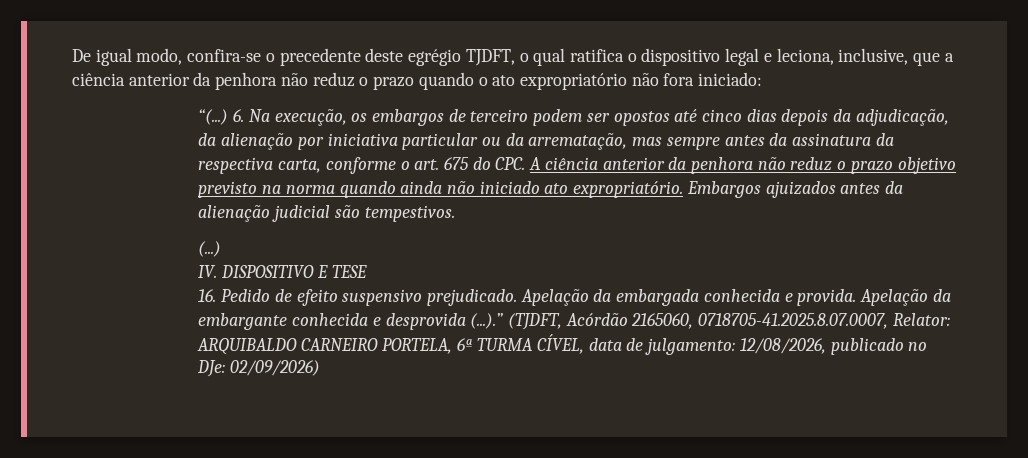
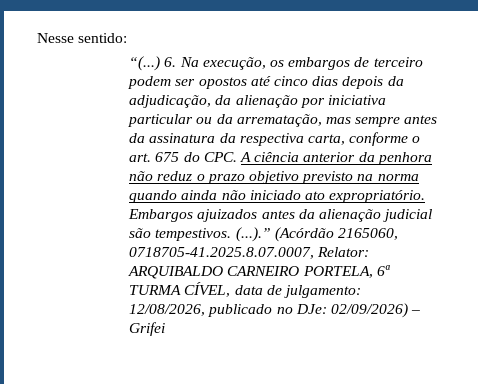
[72,48,954,66] [72,72,763,90] De igual modo, confira-se o precedente deste egrégio TJDFT, o qual ratifica o dispositivo legal e leciona, inclusive, que a ciência anterior da penhora não reduz o prazo quando o ato expropriatório não fora iniciado: -> [37,33,128,43] Nesse sentido:
[198,241,222,257] [198,265,367,278] [198,288,951,306] [198,312,628,330] // (...) // IV. DISPOSITIVO E TESE // 16. Pedido de efeito suspensivo prejudicado. Apelação da embargada conhecida e provida. Apelação da embargante conhecida e desprovida (...).” (TJDFT, Acórdão -> [235,227,334,242] (...).” (Acórdão
(321, 368) none -> [411,310,421,314] [129,322,166,336] – Grifei

